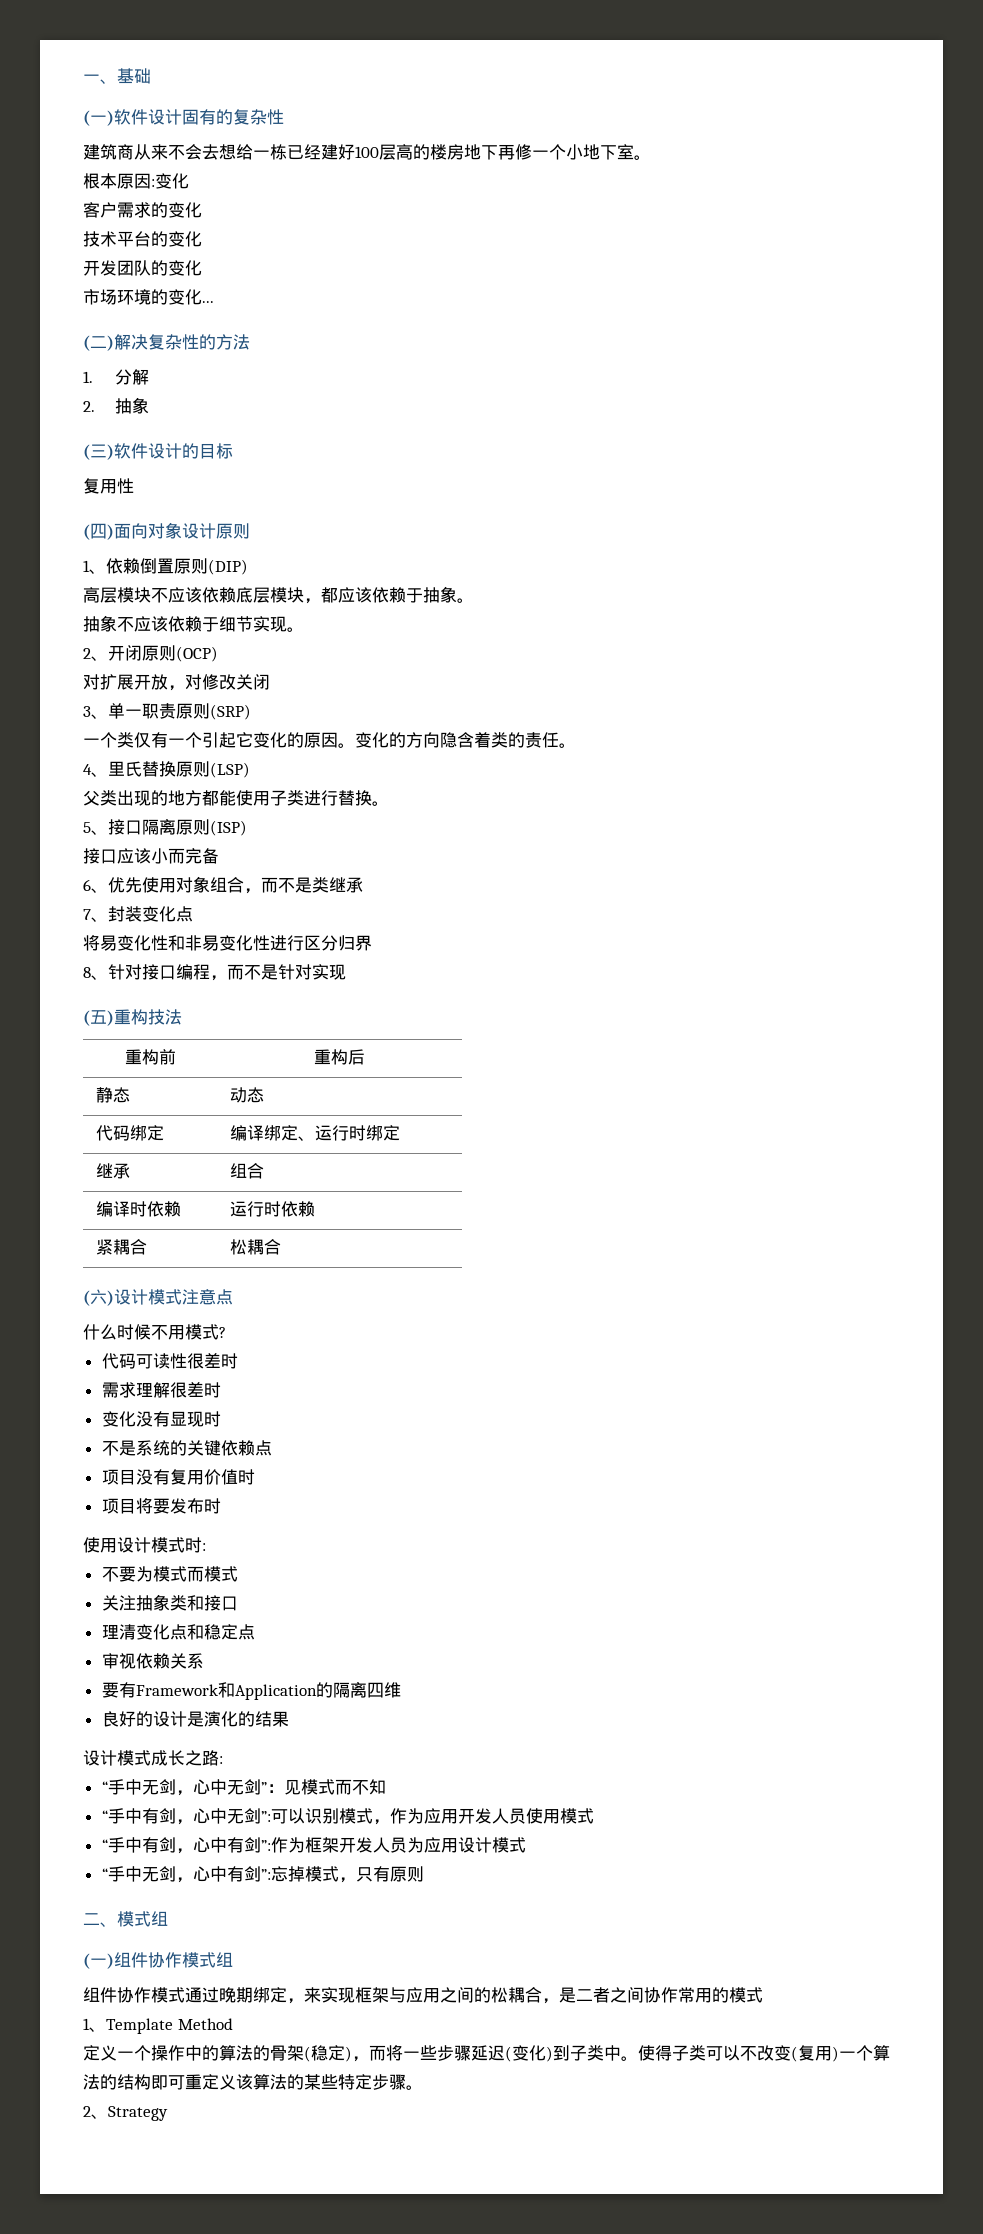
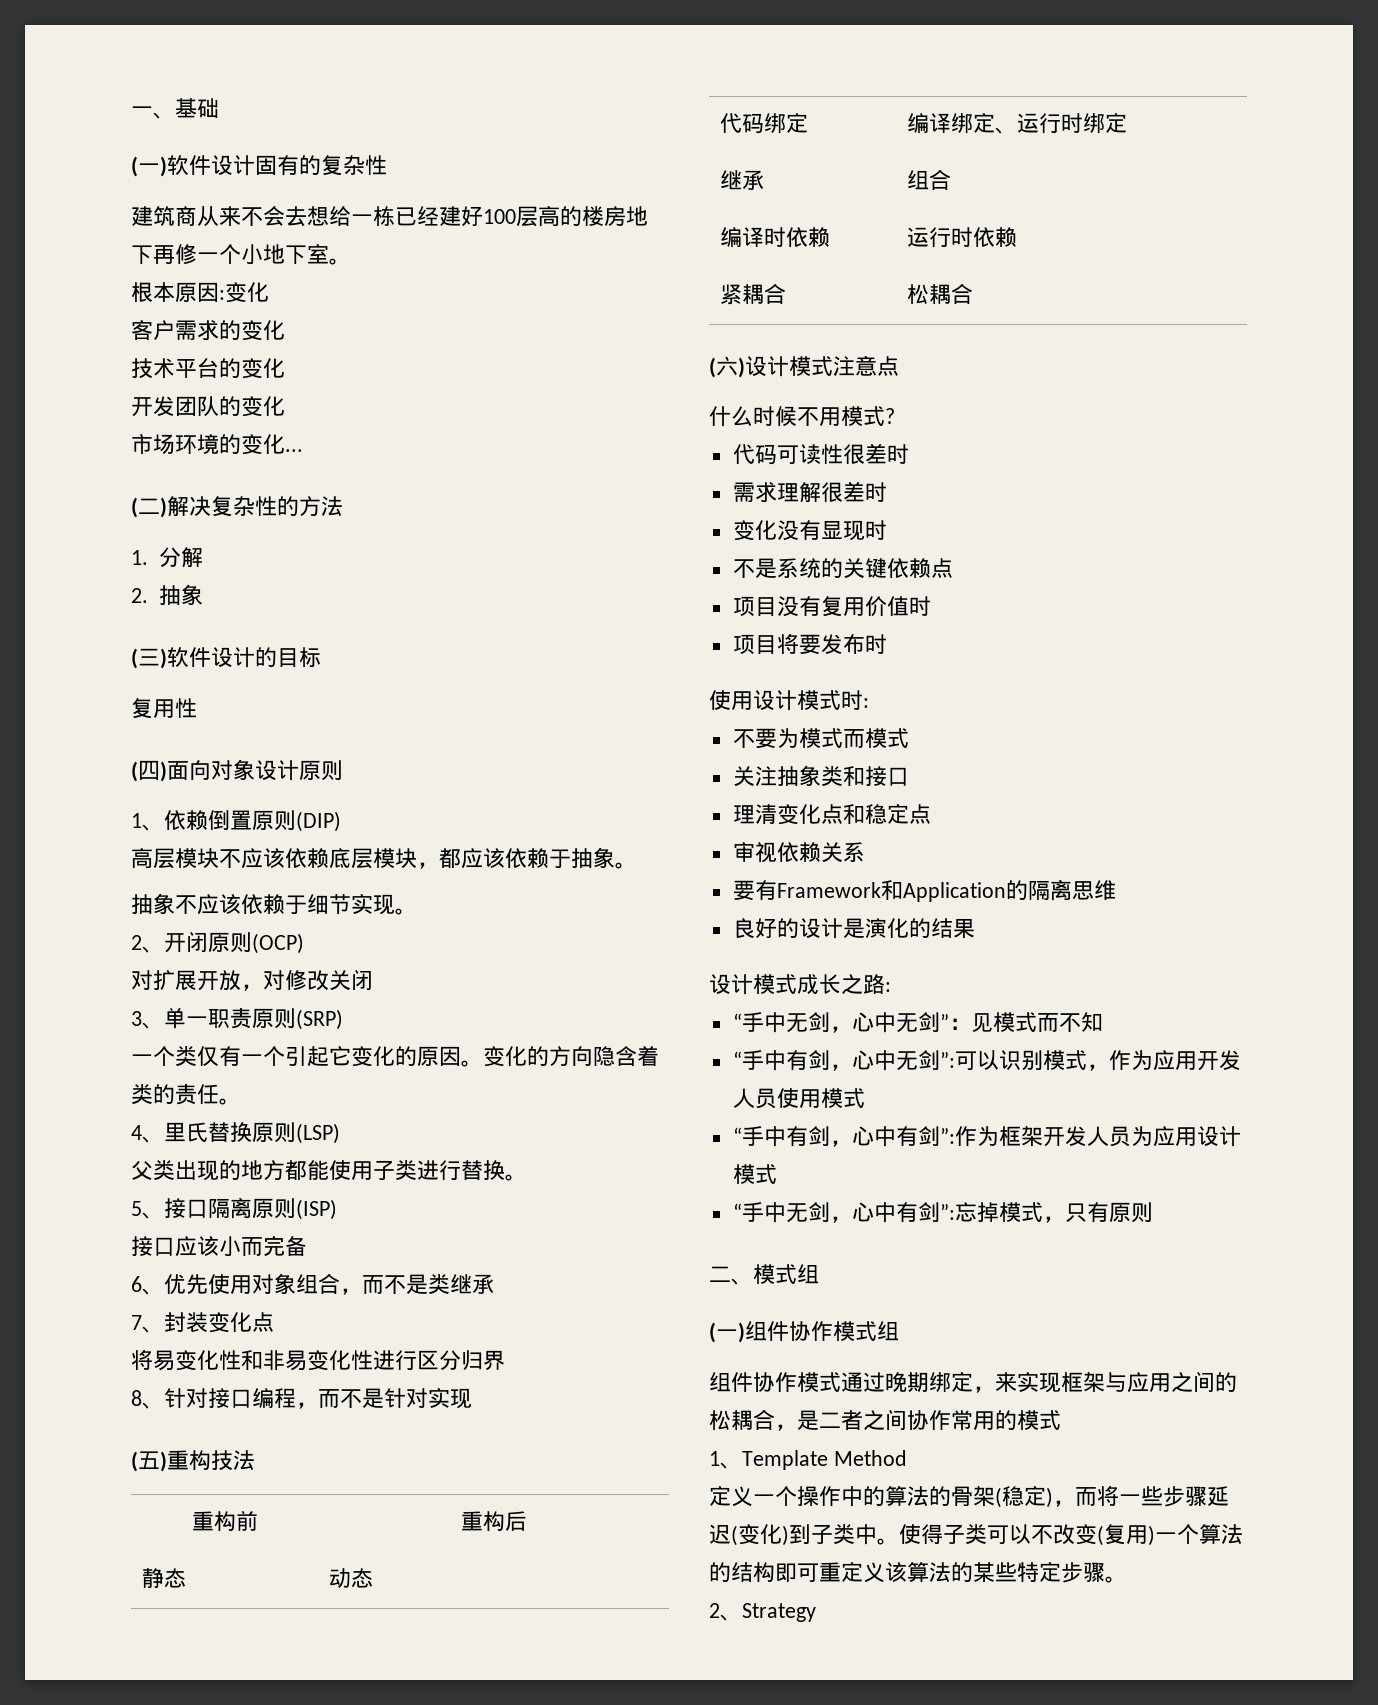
[366,1682,384,1698] 四 -> [1071,881,1094,900] 思

